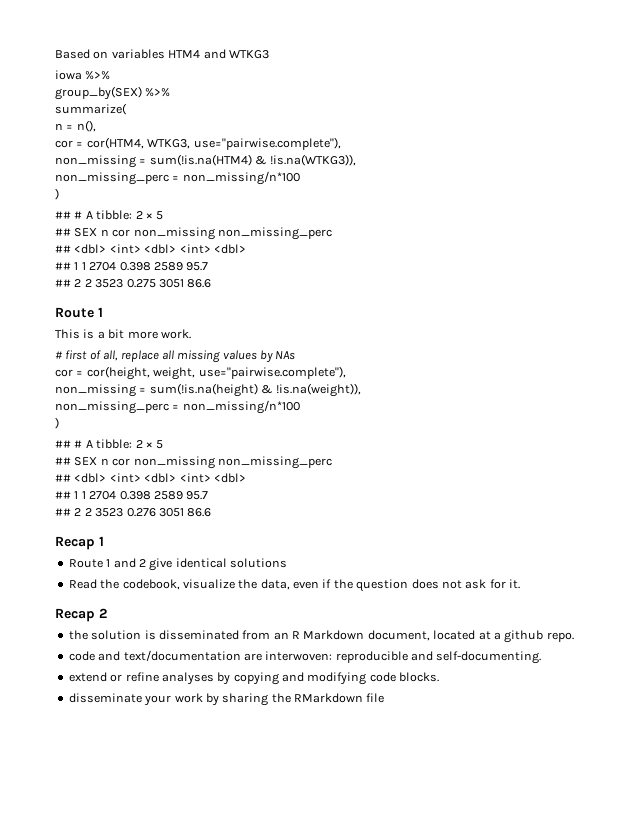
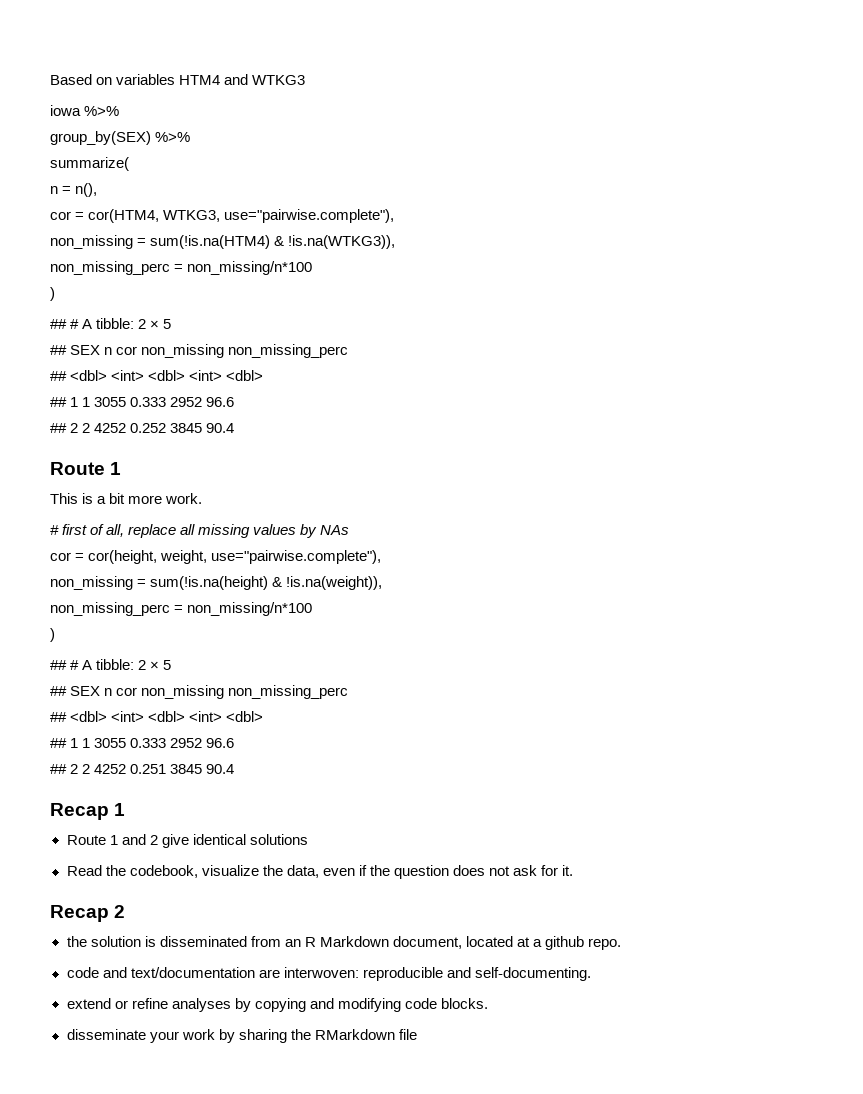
[89,262,209,271] [55,279,212,288] 2704 0.398 2589 95.7 // ## 2 2 3523 0.275 3051 86.6 -> [94,397,235,407] [50,423,235,433] 3055 0.333 2952 96.6 // ## 2 2 4252 0.252 3845 90.4
[89,491,209,500] [55,508,212,517] 2704 0.398 2589 95.7 // ## 2 2 3523 0.276 3051 86.6 -> [94,738,235,748] [50,764,235,774] 3055 0.333 2952 96.6 // ## 2 2 4252 0.251 3845 90.4

